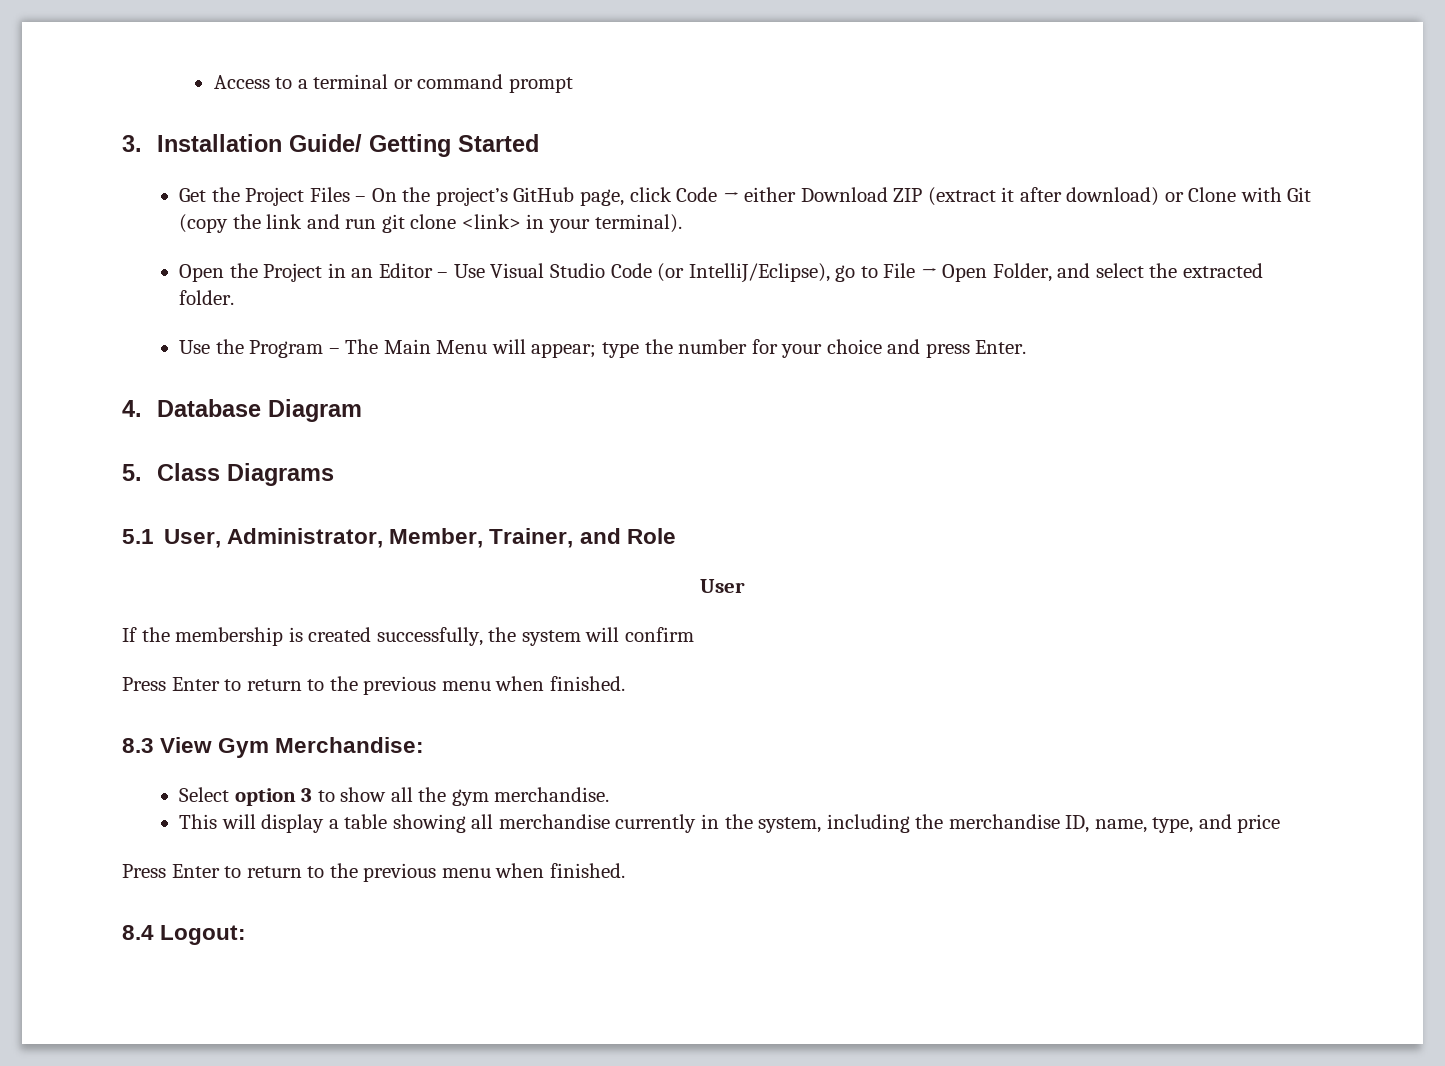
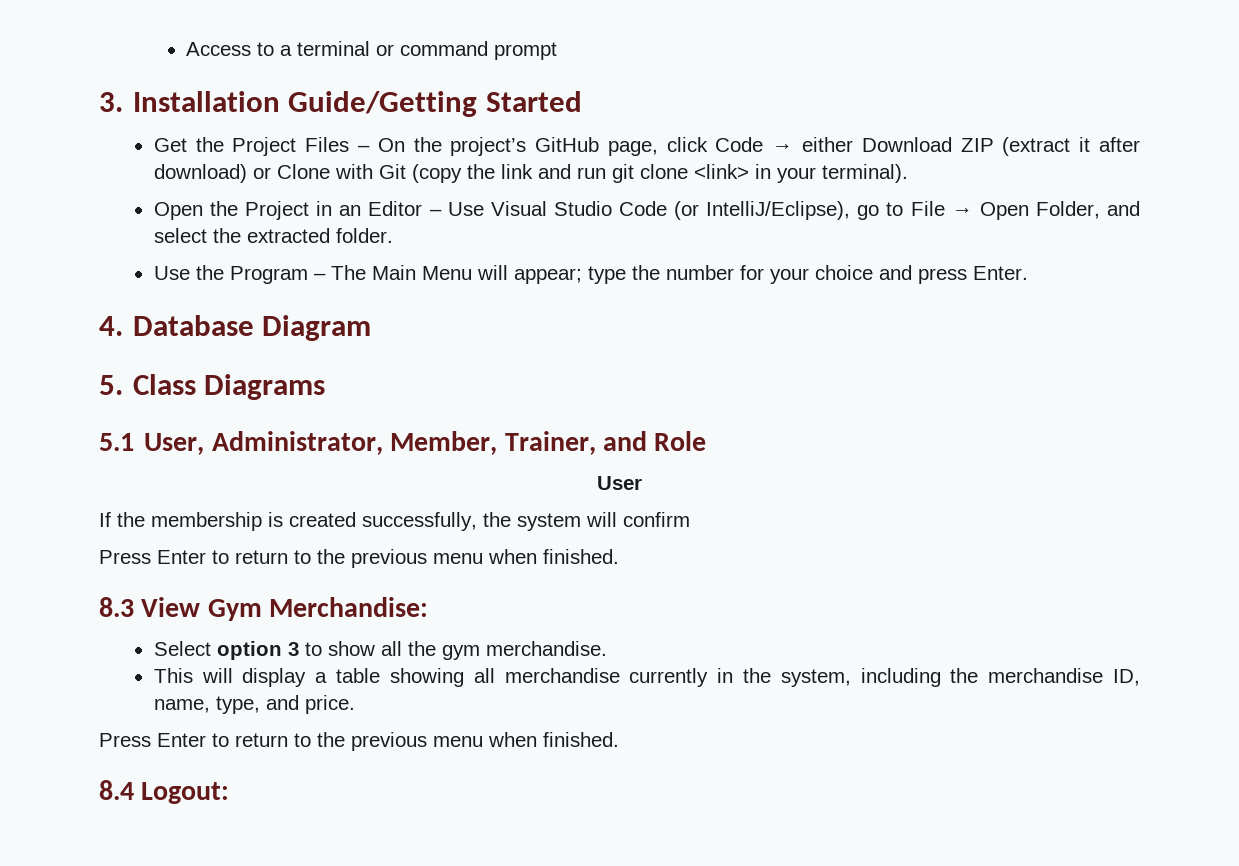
[288,134,451,157] Guide/ Getting -> [288,91,478,117] Guide/Getting
[1237,814,1281,833] price -> [304,695,355,714] price.

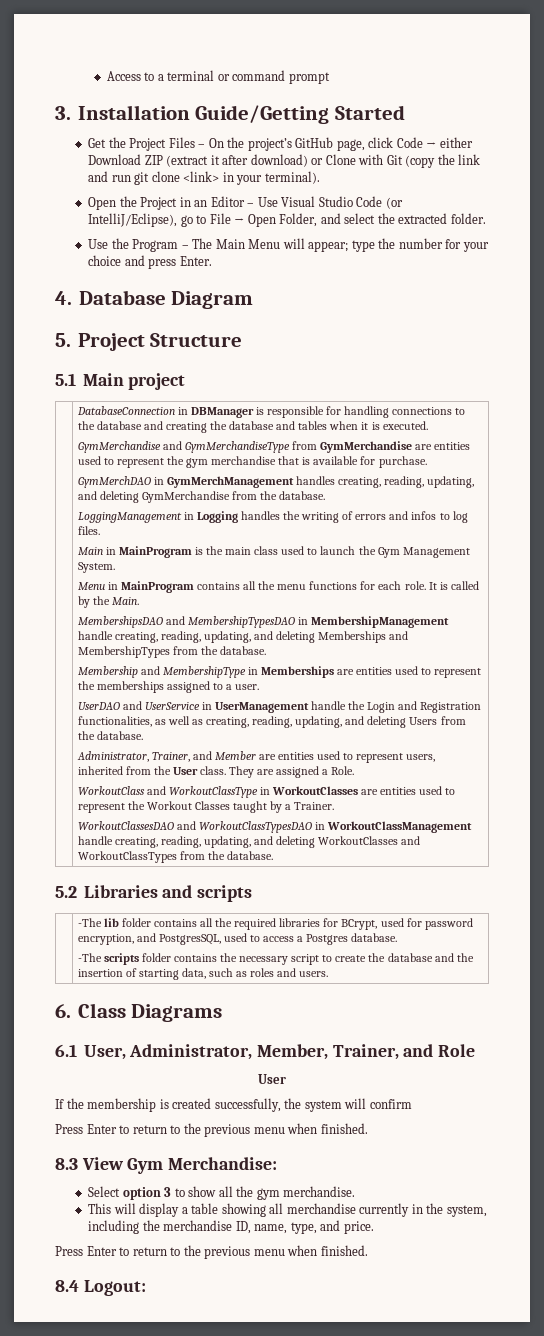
(123, 385) none -> [77,333,243,351] [55,373,186,390] [76,406,466,418] [77,421,428,433] [77,441,471,453] [77,456,427,468] [77,476,475,488] [77,491,326,503] [77,511,468,523] [77,526,100,535] [77,546,470,558] [77,562,115,573] [77,581,479,593] [77,596,139,608] [77,616,449,628] [77,631,409,643] [77,646,266,658] [77,666,482,678] [77,681,260,693] [77,701,482,713] [77,716,466,728] [77,731,143,740] [76,751,436,763] [77,766,355,778] [77,786,456,798] [77,801,335,813] [77,821,472,833] [77,836,421,848] [77,851,273,863] [55,885,252,902] [77,918,473,930] [77,933,398,945] [77,953,474,965] [77,968,329,980] [55,1004,71,1018] Project Structure // 5.1 Main project // | DatabaseConnection in DBManager is responsible for handling connections to the database and creating the database and tables when it is executed. // GymMerchandise and GymMerchandiseType from GymMerchandise are entities used to represent the gym merchandise that is available for purchase. // GymMerchDAO in GymMerchManagement handles creating, reading, updating, and deleting GymMerchandise from the database. // LoggingManagement in Logging handles the writing of errors and infos to log files. // Main in MainProgram is the main class used to launch the Gym Management System. // Menu in MainProgram contains all the menu functions for each role. It is called by the Main. // MembershipsDAO and MembershipTypesDAO in MembershipManagement handle creating, reading, updating, and deleting Memberships and MembershipTypes from the database. // Membership and MembershipType in Memberships are entities used to represent the memberships assigned to a user. // UserDAO and UserService in UserManagement handle the Login and Registration functionalities, as well as creating, reading, updating, and deleting Users from the database. // Administrator, Trainer, and Member are entities used to represent users, inherited from the User class. They are assigned a Role. // WorkoutClass and WorkoutClassType in WorkoutClasses are entities used to represent the Workout Classes taught by a Trainer. // WorkoutClassesDAO and WorkoutClassTypesDAO in WorkoutClassManagement handle creating, reading, updating, and deleting WorkoutClasses and WorkoutClassTypes from the database. // 5.2 Libraries and scripts // | -The lib folder contains all the required libraries for BCrypt, used for password encryption, and PostgresSQL, used to access a Postgres database. // -The scripts folder contains the necessary script to create the database and the insertion of starting data, such as roles and users. // 6.
[99,433,134,451] 5.1 -> [55,1044,77,1057] 6.1

